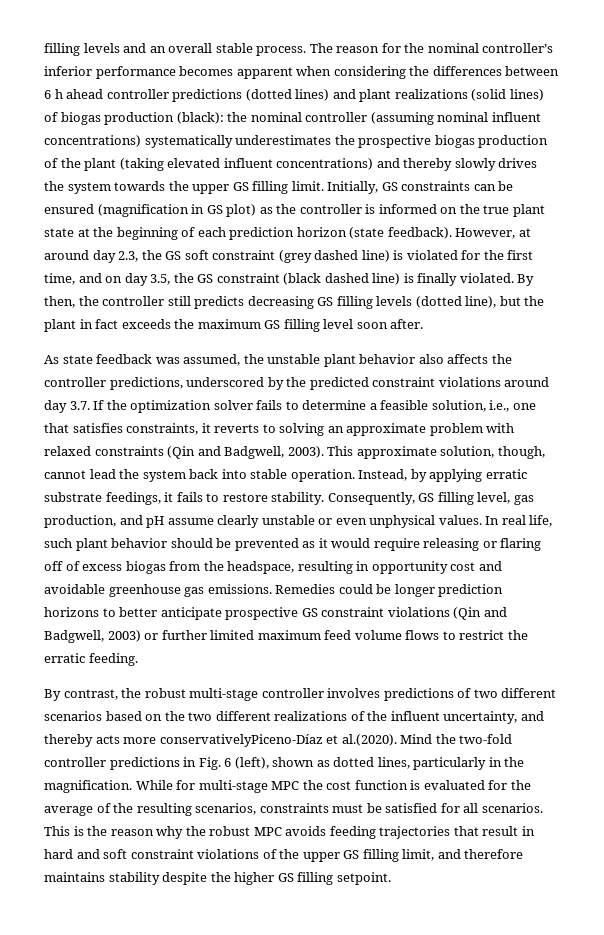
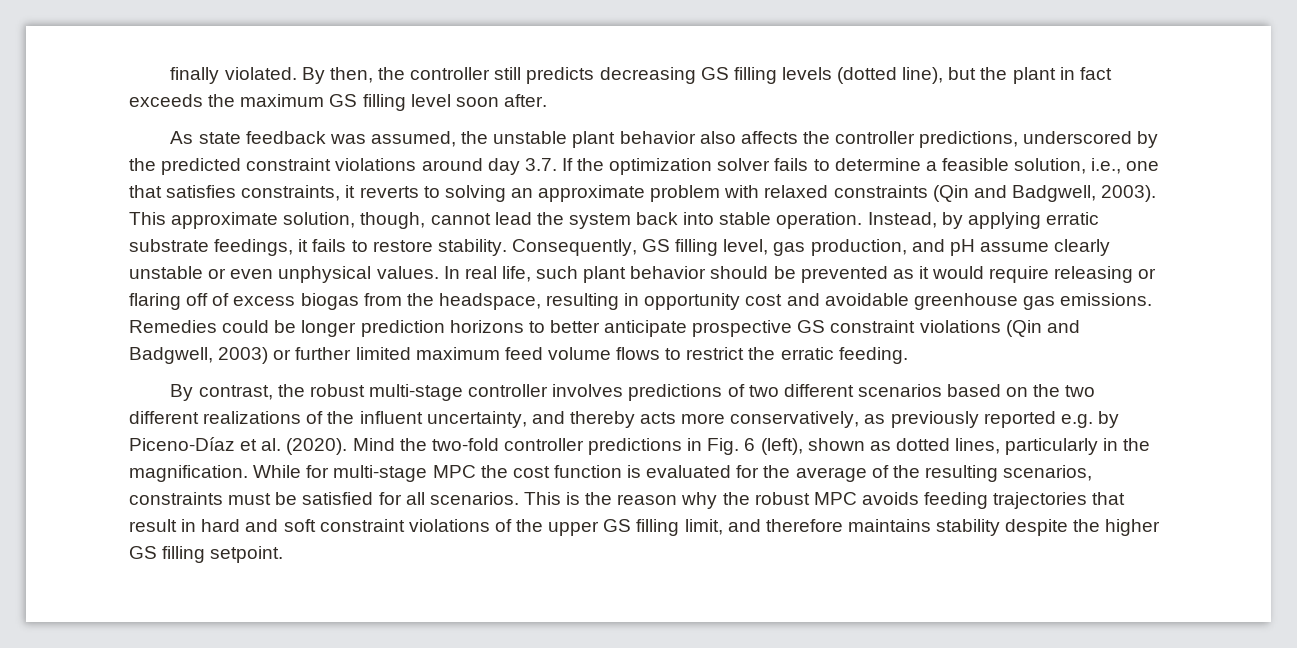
[44,43,554,56] [44,66,560,79] [44,89,544,102] [44,112,541,125] [44,135,549,148] [44,158,538,171] [44,181,514,194] [44,204,545,217] [44,227,531,240] [44,250,534,263] [44,273,414,286] filling levels and an overall stable process. The reason for the nominal controller’s inferior performance becomes apparent when considering the differences between 6 h ahead controller predictions (dotted lines) and plant realizations (solid lines) of biogas production (black): the nominal controller (assuming nominal influent concentrations) systematically underestimates the prospective biogas production of the plant (taking elevated influent concentrations) and thereby slowly drives the system towards the upper GS filling limit. Initially, GS constraints can be ensured (magnification in GS plot) as the controller is informed on the true plant state at the beginning of each prediction horizon (state feedback). However, at around day 2.3, the GS soft constraint (grey dashed line) is violated for the first time, and on day 3.5, the GS constraint (black dashed line) is -> (170, 75) none
[159,734,397,747] conservativelyPiceno-Díaz et al.(2020). -> [730,411,1119,428] [129,437,348,455] conservatively, as previously reported e.g. by Piceno-Díaz et al. (2020).

